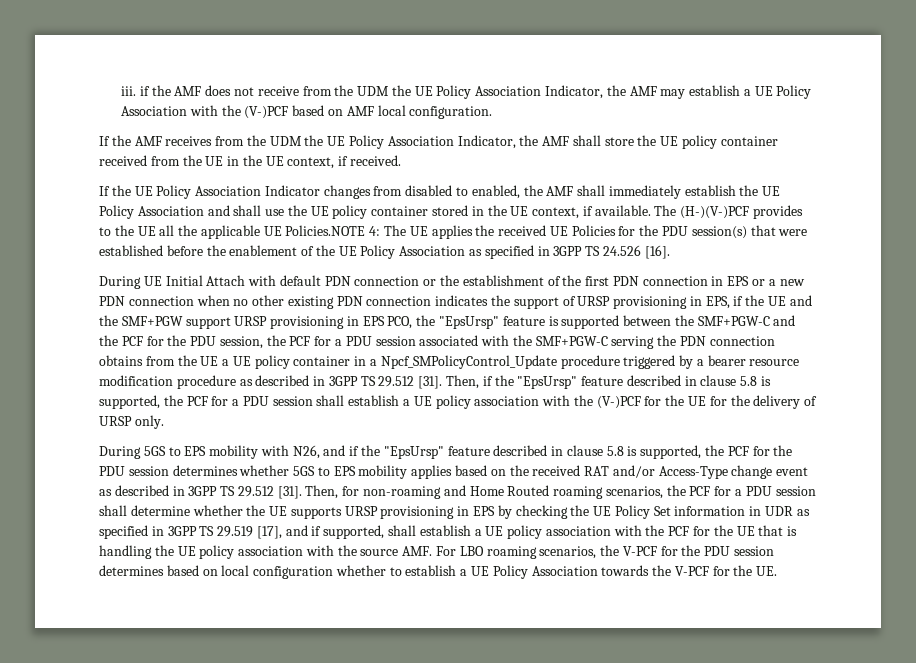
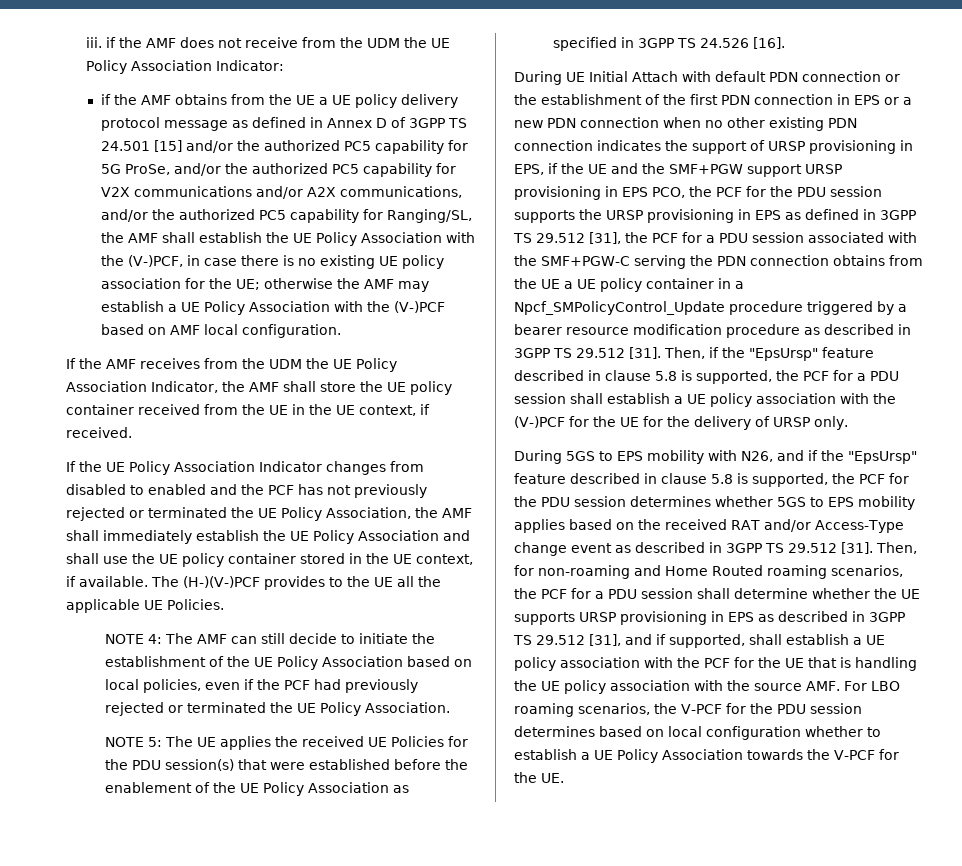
[545,85,604,99] Indicator, -> [215,60,284,71] [100,94,458,108] [100,117,467,131] [100,140,468,154] [100,163,456,177] [100,186,462,199] [100,209,472,223] [100,232,475,246] [100,255,444,269] [100,278,333,290] Indicator: // if the AMF obtains from the UE a UE policy delivery protocol message as defined in Annex D of 3GPP TS 24.501 [15] and/or the authorized PC5 capability for 5G ProSe, and/or the authorized PC5 capability for V2X communications and/or A2X communications, and/or the authorized PC5 capability for Ranging/SL, the AMF shall establish the UE Policy Association with the (V-)PCF, in case there is no existing UE policy association for the UE; otherwise
[471,185,520,199] enabled, -> [148,484,427,498] [66,507,411,521] enabled and the PCF has not previously rejected or terminated the UE Policy Association,
[285,225,381,236] Policies.NOTE 4: -> [167,599,224,610] [105,633,436,644] [105,656,473,670] [105,679,419,693] [105,702,451,716] [105,737,163,747] Policies. // NOTE 4: The AMF can still decide to initiate the establishment of the UE Policy Association based on local policies, even if the PCF had previously rejected or terminated the UE Policy Association. // NOTE 5:
[439,315,796,329] [99,335,263,349] "EpsUrsp" feature is supported between the SMF+PGW-C and the PCF for the PDU session, -> [716,186,882,197] [514,209,916,223] [513,232,621,244] PCF for the PDU session supports the URSP provisioning in EPS as defined in 3GPP TS 29.512 [31],
[497,505,810,519] [99,525,282,539] by checking the UE Policy Set information in UDR as specified in 3GPP TS 29.519 [17], -> [758,611,905,622] [513,634,621,646] as described in 3GPP TS 29.512 [31],

